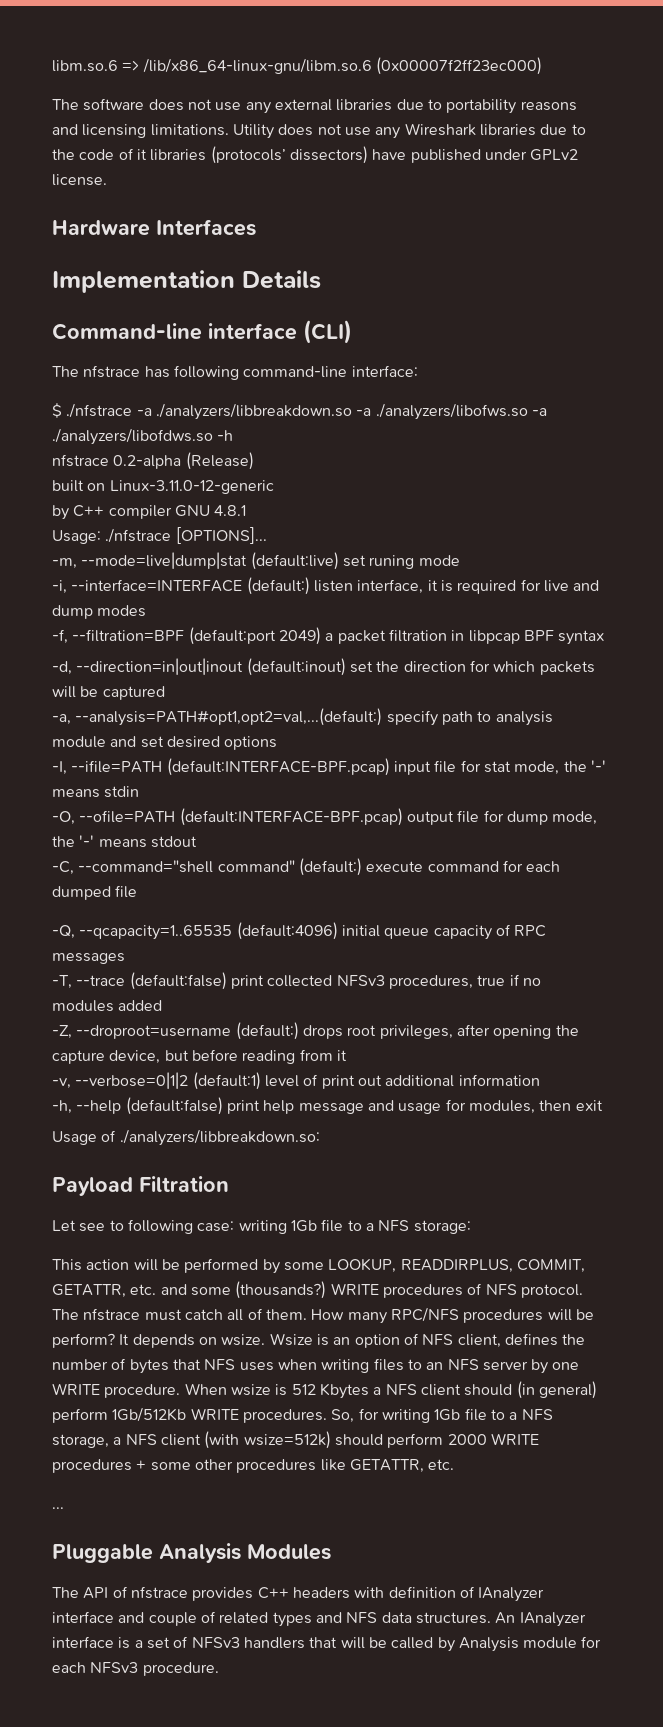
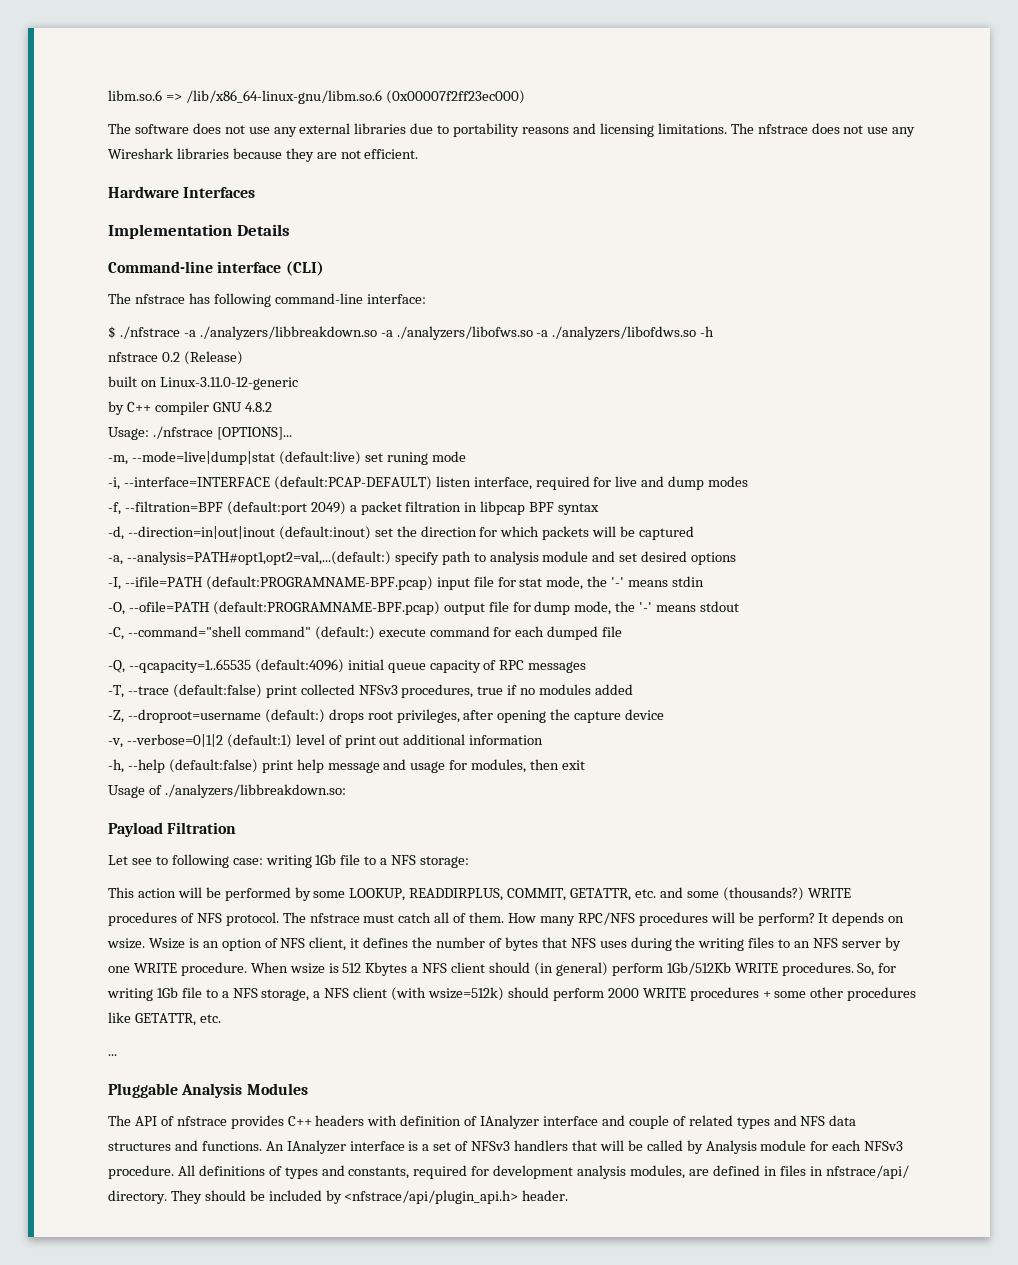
[232,124,274,139] Utility -> [730,123,808,134] The nfstrace
[540,124,586,135] [52,146,579,164] [52,174,107,186] due to the code of it libraries (protocols’ dissectors) have published under GPLv2 license. -> [232,148,419,162] because they are not efficient.
[113,455,182,469] 0.2-alpha -> [161,352,180,362] 0.2
[214,505,247,516] 4.8.1 -> [244,402,272,412] 4.8.2
[246,577,310,595] (default:) -> [273,476,432,490] (default:PCAP-DEFAULT)
[427,580,453,592] it is -> (532, 483) none
[166,758,390,776] (default:INTERFACE-BPF.pcap) -> [205,576,433,590] (default:PROGRAMNAME-BPF.pcap)
[179,808,403,826] (default:INTERFACE-BPF.pcap) -> [212,601,440,615] (default:PROGRAMNAME-BPF.pcap)
[109,1049,347,1064] device, but before reading from it -> [625,709,665,720] device
(501, 1341) none -> [350,938,360,948] it
[277,1359,317,1370] when -> [630,937,696,951] during the
[415,1612,491,1624] structures. -> [108,1140,262,1151] structures and functions.
(219, 1669) none -> [177,1165,909,1179] [108,1190,569,1204] All definitions of types and constants, required for development analysis modules, are defined in files in nfstrace/api/ directory. They should be included by <nfstrace/api/plugin_api.h> header.

